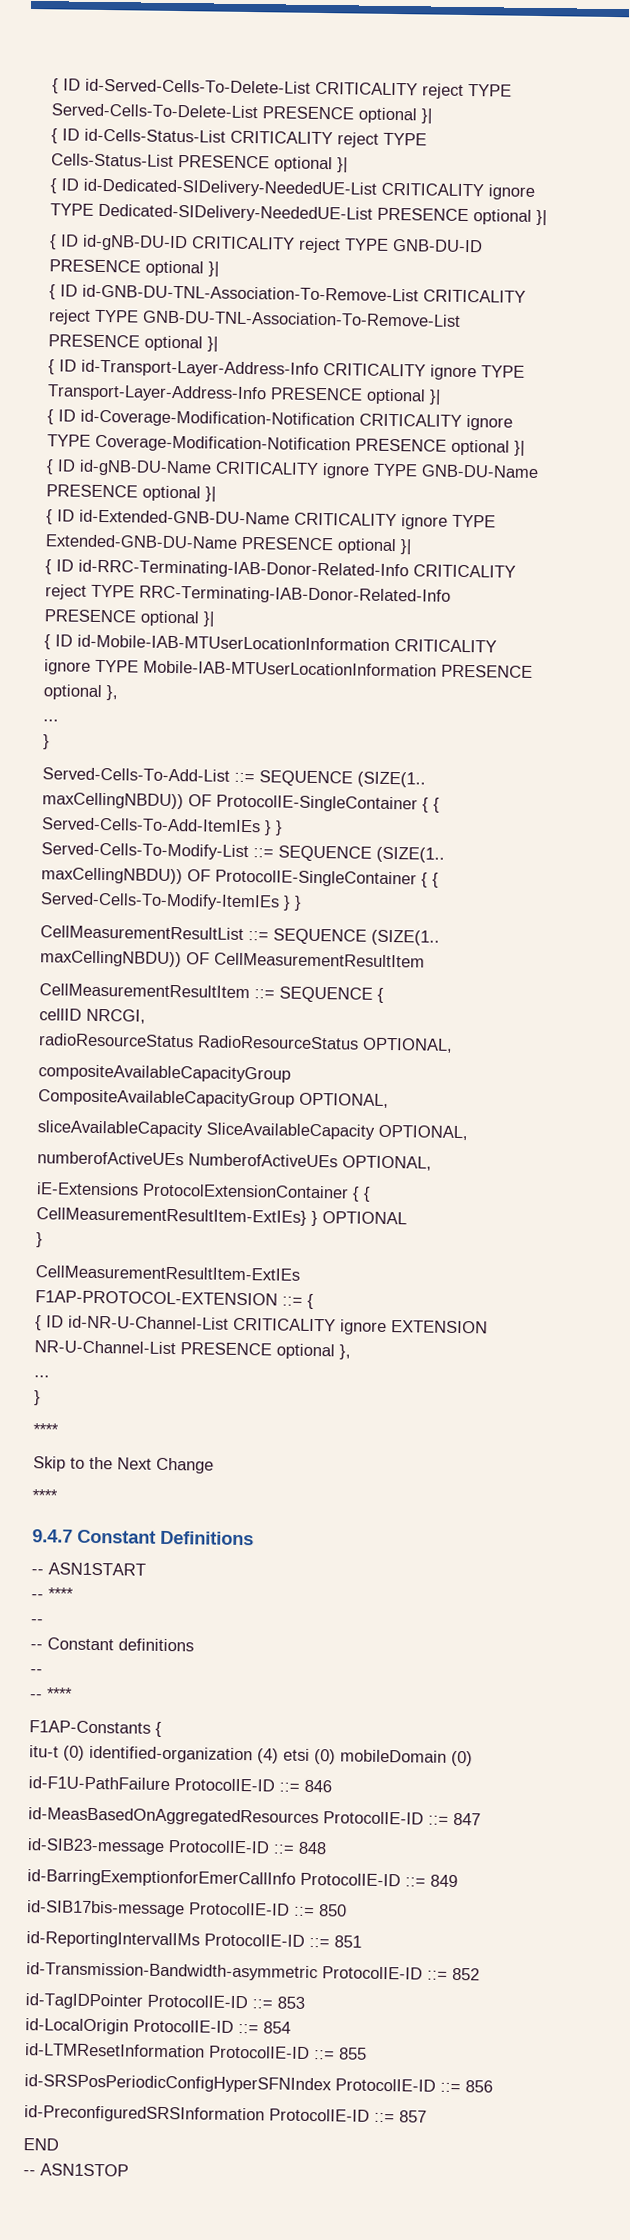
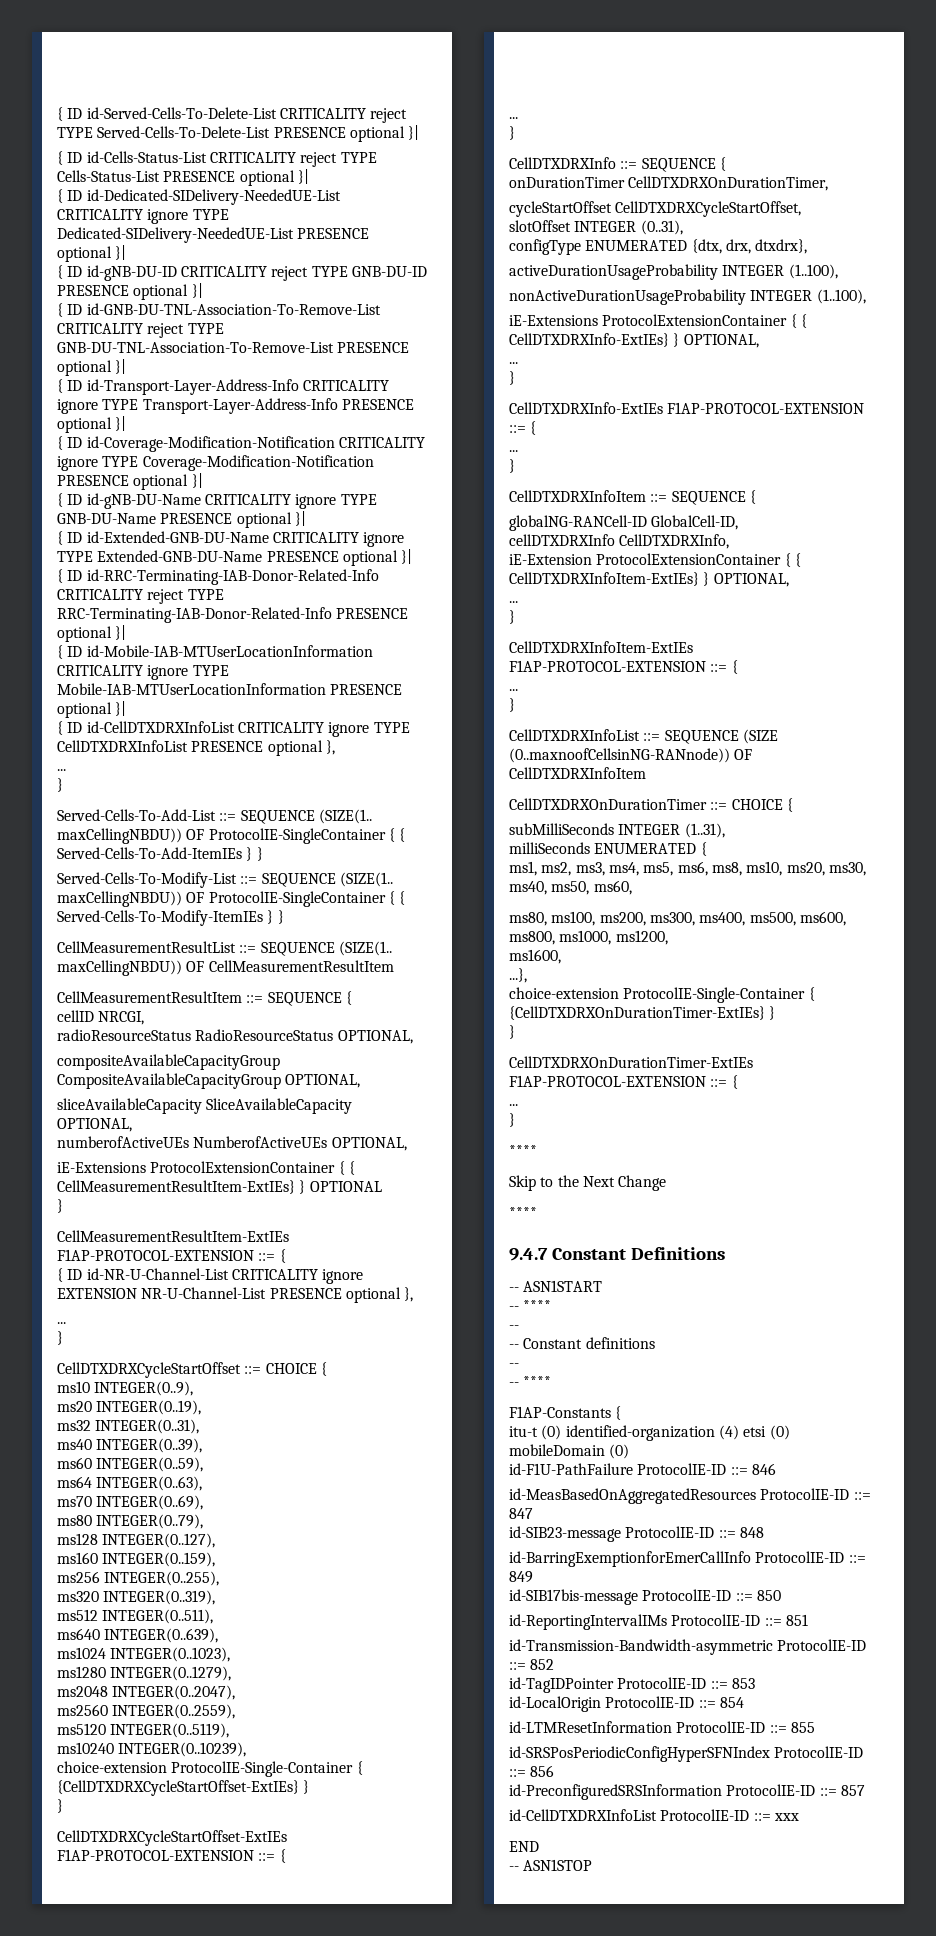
(102, 692) none -> [115,701,127,716] [57,721,410,737] [57,740,323,756] }| // { ID id-CellDTXDRXInfoList CRITICALITY ignore TYPE CellDTXDRXInfoList PRESENCE optional
(41, 1398) none -> [57,1362,327,1378] [57,1381,194,1396] [57,1400,202,1415] [57,1419,200,1434] [57,1438,203,1453] [57,1457,204,1472] [57,1476,203,1491] [57,1495,204,1510] [57,1514,204,1529] [57,1533,216,1548] [57,1552,216,1567] [57,1571,220,1586] [57,1590,216,1605] [57,1609,214,1624] [57,1628,219,1643] [57,1647,231,1662] [57,1666,232,1681] [57,1685,236,1700] [57,1704,236,1719] [57,1723,230,1738] [57,1742,247,1757] [57,1761,363,1777] [57,1780,310,1796] [57,1799,63,1813] [57,1830,287,1846] [57,1849,286,1863] [509,117,518,119] [509,126,515,140] [509,157,726,172] [509,176,829,191] [509,201,802,217] [509,220,683,235] [509,239,808,255] [509,264,838,280] [509,289,866,305] [509,314,807,328] [509,333,759,348] [509,362,518,364] [509,371,515,385] [509,402,865,414] [509,421,537,435] [509,450,518,452] [509,459,515,473] [509,490,756,505] [509,515,739,531] [509,534,730,549] [509,553,801,567] [509,572,789,587] [509,601,518,603] [509,610,515,624] [509,641,693,653] [509,660,738,674] [509,689,518,691] [509,698,515,712] [509,729,778,744] [509,748,753,763] [509,767,646,779] [509,798,793,812] [509,823,725,838] [509,842,707,856] [509,861,866,876] [509,880,632,895] [509,911,846,926] [509,930,668,945] [509,949,561,964] [509,968,527,983] [509,987,815,1003] [509,1006,776,1020] [509,1025,515,1039] [509,1056,753,1068] [509,1075,738,1089] [509,1104,518,1106] [509,1113,515,1127] // CellDTXDRXCycleStartOffset ::= CHOICE { // ms10 INTEGER(0..9), // ms20 INTEGER(0..19), // ms32 INTEGER(0..31), // ms40 INTEGER(0..39), // ms60 INTEGER(0..59), // ms64 INTEGER(0..63), // ms70 INTEGER(0..69), // ms80 INTEGER(0..79), // ms128 INTEGER(0..127), // ms160 INTEGER(0..159), // ms256 INTEGER(0..255), // ms320 INTEGER(0..319), // ms512 INTEGER(0..511), // ms640 INTEGER(0..639), // ms1024 INTEGER(0..1023), // ms1280 INTEGER(0..1279), // ms2048 INTEGER(0..2047), // ms2560 INTEGER(0..2559), // ms5120 INTEGER(0..5119), // ms10240 INTEGER(0..10239), // choice-extension ProtocolIE-Single-Container { {CellDTXDRXCycleStartOffset-ExtIEs} } // } // CellDTXDRXCycleStartOffset-ExtIEs F1AP-PROTOCOL-EXTENSION ::= { // ... // } // CellDTXDRXInfo ::= SEQUENCE { // onDurationTimer CellDTXDRXOnDurationTimer, // cycleStartOffset CellDTXDRXCycleStartOffset, // slotOffset INTEGER (0..31), // configType ENUMERATED {dtx, drx, dtxdrx}, // activeDurationUsageProbability INTEGER (1..100), // nonActiveDurationUsageProbability INTEGER (1..100), // iE-Extensions ProtocolExtensionContainer { { CellDTXDRXInfo-ExtIEs} } OPTIONAL, // ... // } // CellDTXDRXInfo-ExtIEs F1AP-PROTOCOL-EXTENSION ::= { // ... // } // CellDTXDRXInfoItem ::= SEQUENCE { // globalNG-RANCell-ID GlobalCell-ID, // cellDTXDRXInfo CellDTXDRXInfo, // iE-Extension ProtocolExtensionContainer { { CellDTXDRXInfoItem-ExtIEs} } OPTIONAL, // ... // } // CellDTXDRXInfoItem-ExtIEs F1AP-PROTOCOL-EXTENSION ::= { // ... // } // CellDTXDRXInfoList ::= SEQUENCE (SIZE (0..maxnoofCellsinNG-RANnode)) OF CellDTXDRXInfoItem // CellDTXDRXOnDurationTimer ::= CHOICE { // subMilliSeconds INTEGER (1..31), // milliSeconds ENUMERATED { // ms1, ms2, ms3, ms4, ms5, ms6, ms8, ms10, ms20, ms30, ms40, ms50, ms60, // ms80, ms100, ms200, ms300, ms400, ms500, ms600, ms800, ms1000, ms1200, // ms1600, // ...}, // choice-extension ProtocolIE-Single-Container { {CellDTXDRXOnDurationTimer-ExtIEs} } // } // CellDTXDRXOnDurationTimer-ExtIEs F1AP-PROTOCOL-EXTENSION ::= { // ... // }
(427, 2116) none -> [509,1809,799,1821] // id-CellDTXDRXInfoList ProtocolIE-ID ::= xxx

